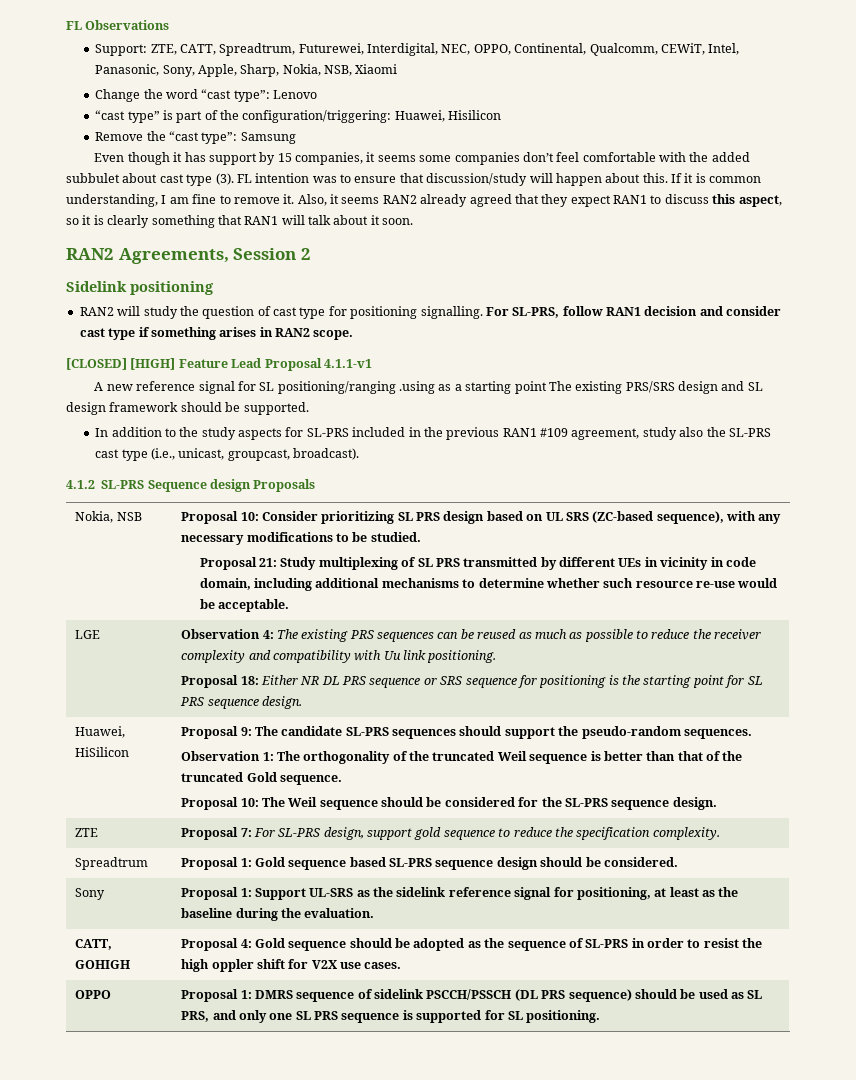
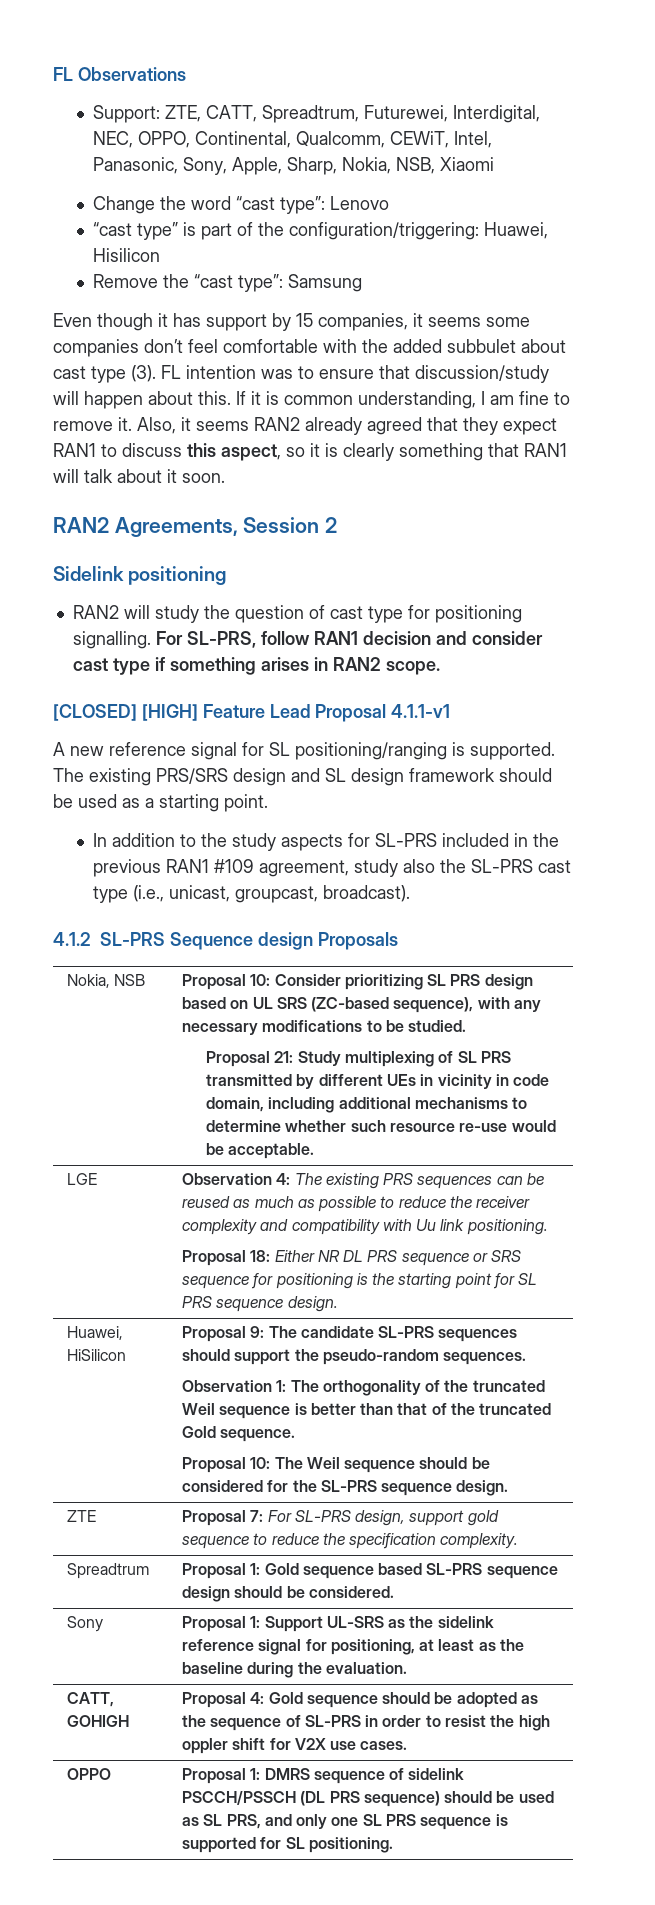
[399,381,547,394] .using as a starting point -> [452,742,555,760] is supported.
[243,402,309,415] supported. -> [78,794,268,812] used as a starting point.

